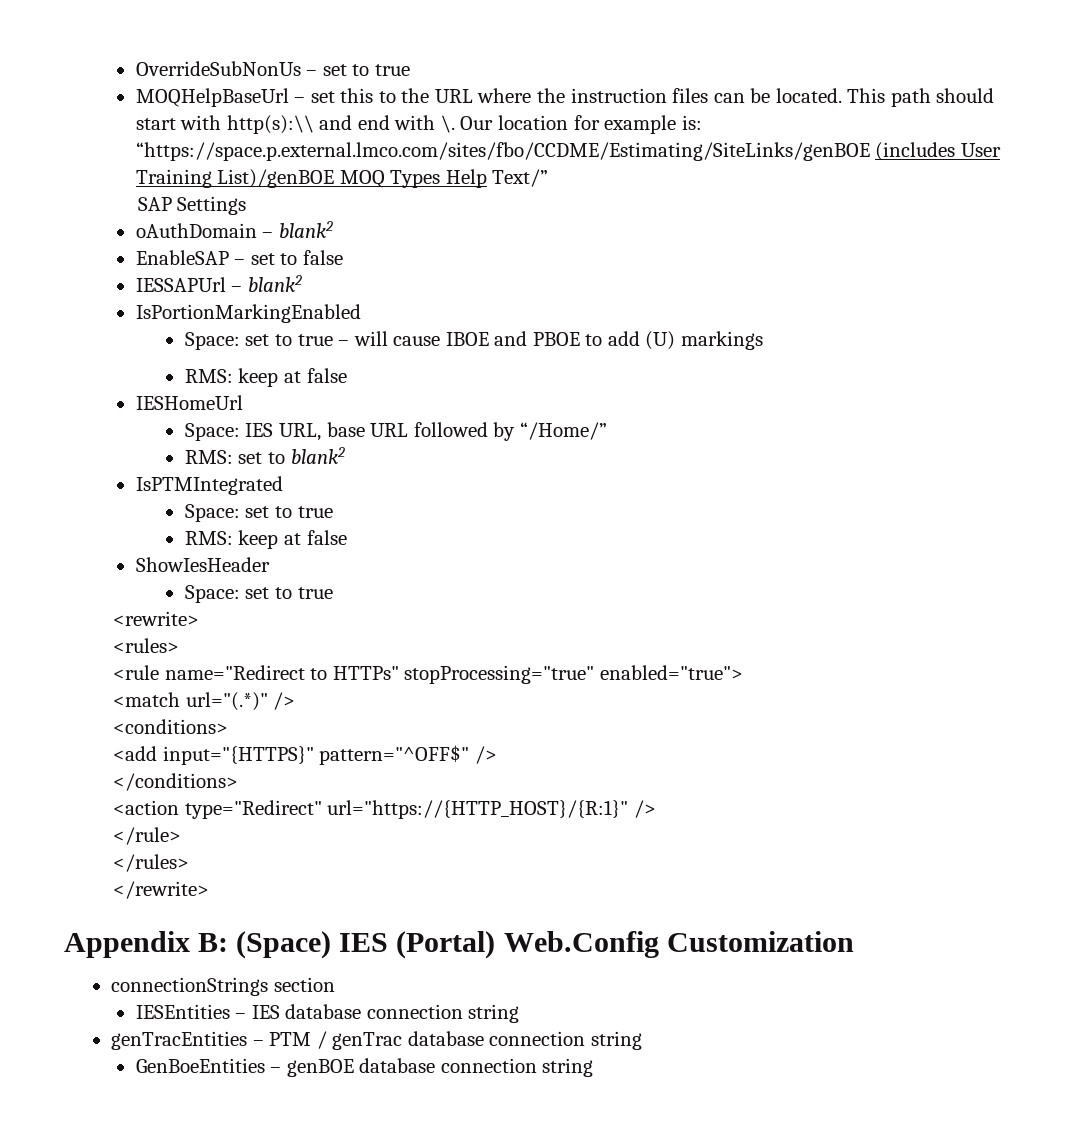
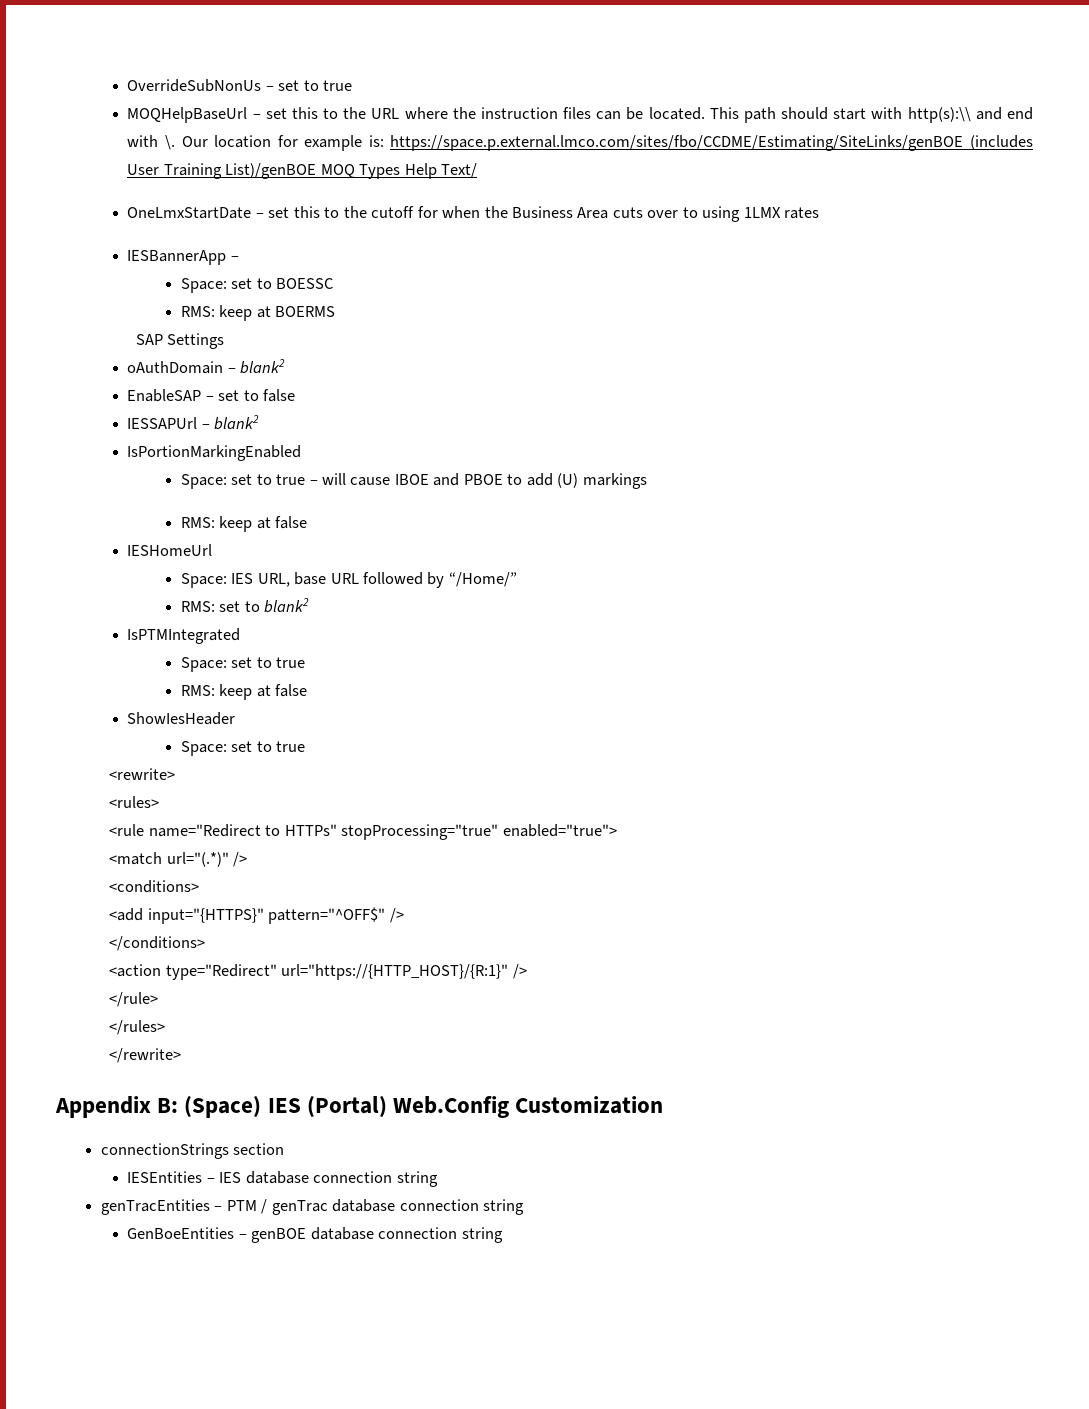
[135,142,870,161] “https://space.p.external.lmco.com/sites/fbo/CCDME/Estimating/SiteLinks/genBOE -> [390,135,964,151] https://space.p.external.lmco.com/sites/fbo/CCDME/Estimating/SiteLinks/genBOE
[492,169,549,187] Text/” -> [441,163,478,178] [127,206,820,222] [127,250,239,265] [180,278,334,293] [180,305,336,321] Text/ // OneLmxStartDate – set this to the cutoff for when the Business Area cuts over to using 1LMX rates // IESBannerApp – // Space: set to BOESSC // RMS: keep at BOERMS

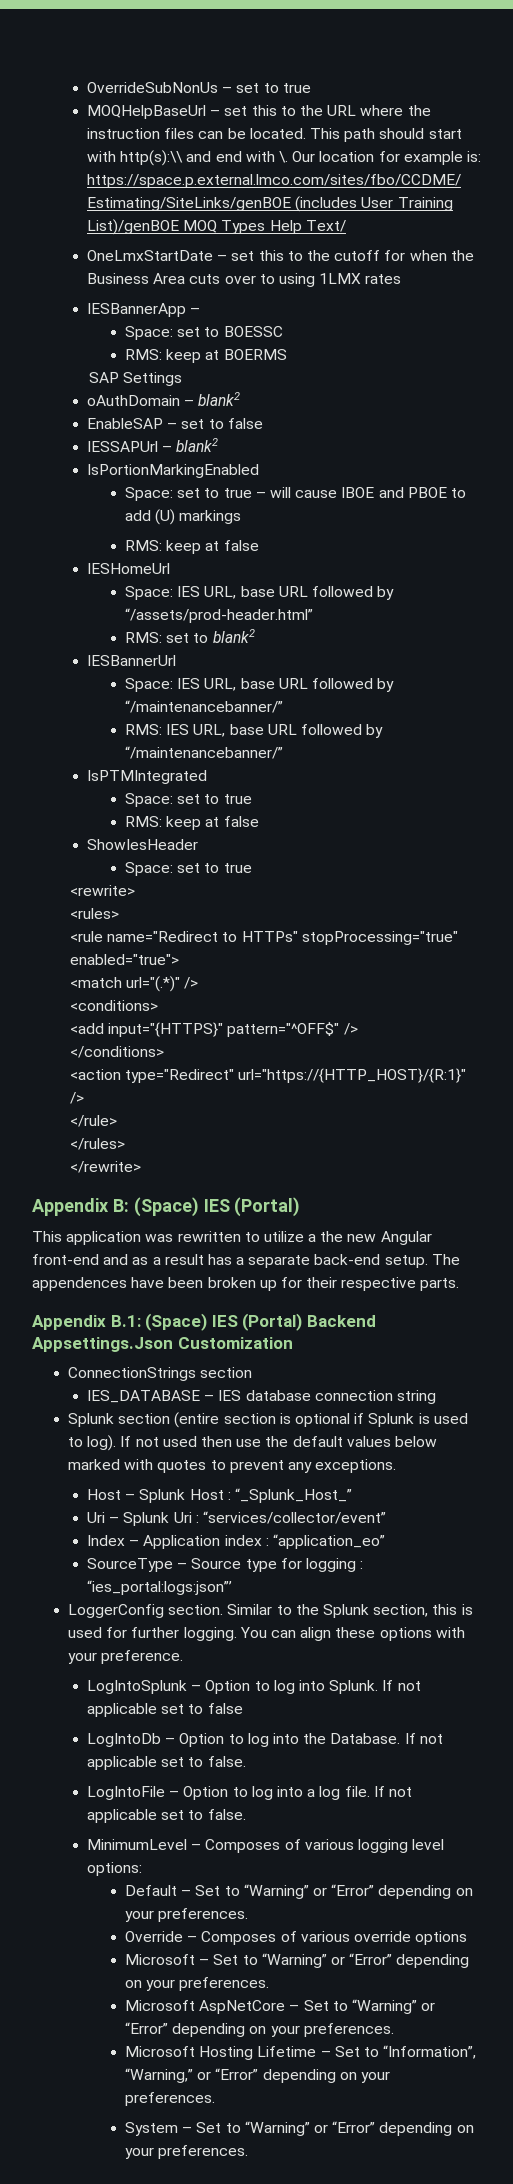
[448,572,517,587] “/Home/” -> [125,608,314,623] “/assets/prod-header.html”
(310, 605) none -> [87,655,177,666] [125,678,395,692] [125,700,284,713] [125,724,384,738] [125,746,284,759] // IESBannerUrl // Space: IES URL, base URL followed by “/maintenancebanner/” // RMS: IES URL, base URL followed by “/maintenancebanner/”
[393,1096,510,1118] Web.Config -> [32,1231,432,1245] [32,1254,460,1268] [32,1277,460,1291] [32,1313,376,1331] [32,1337,173,1352] // This application was rewritten to utilize a the new Angular front-end and as a result has a separate back-end setup. The appendences have been broken up for their respective parts. // Appendix B.1: (Space) IES (Portal) Backend Appsettings.Json
[100,1143,229,1159] connectionStrings -> [68,1367,197,1381] ConnectionStrings
[127,1171,203,1183] IESEntities -> [87,1390,201,1403] IES_DATABASE
[100,1199,524,1215] [127,1227,503,1243] genTracEntities – PTM / genTrac database connection string // GenBoeEntities – genBOE database connection string -> [68,1412,468,1428] [68,1435,437,1451] [68,1459,397,1473] [87,1488,353,1503] [87,1511,387,1526] [87,1534,386,1549] [87,1558,364,1572] [87,1580,233,1595] [68,1604,473,1618] [68,1627,465,1641] [68,1650,184,1664] [87,1680,421,1694] [87,1703,243,1717] [87,1733,443,1747] [87,1756,246,1770] [87,1786,412,1800] [87,1809,246,1823] [87,1839,445,1853] [87,1862,143,1876] [125,1884,473,1899] [125,1908,249,1922] [125,1931,468,1945] [125,1953,470,1968] [125,1977,270,1991] [125,1999,436,2014] [125,2022,394,2037] [125,2045,477,2060] [125,2068,391,2083] [125,2092,216,2106] [125,2121,474,2136] [125,2145,249,2159] Splunk section (entire section is optional if Splunk is used to log). If not used then use the default values below marked with quotes to prevent any exceptions. // Host – Splunk Host : “_Splunk_Host_” // Uri – Splunk Uri : “services/collector/event” // Index – Application index : “application_eo” // SourceType – Source type for logging : “ies_portal:logs:json”’ // LoggerConfig section. Similar to the Splunk section, this is used for further logging. You can align these options with your preference. // LogIntoSplunk – Option to log into Splunk. If not applicable set to false // LogIntoDb – Option to log into the Database. If not applicable set to false. // LogIntoFile – Option to log into a log file. If not applicable set to false. // MinimumLevel – Composes of various logging level options: // Default – Set to “Warning” or “Error” depending on your preferences. // Override – Composes of various override options // Microsoft – Set to “Warning” or “Error” depending on your preferences. // Microsoft AspNetCore – Set to “Warning” or “Error” depending on your preferences. // Microsoft Hosting Lifetime – Set to “Information”, “Warning,” or “Error” depending on your preferences. // System – Set to “Warning” or “Error” depending on your preferences.

